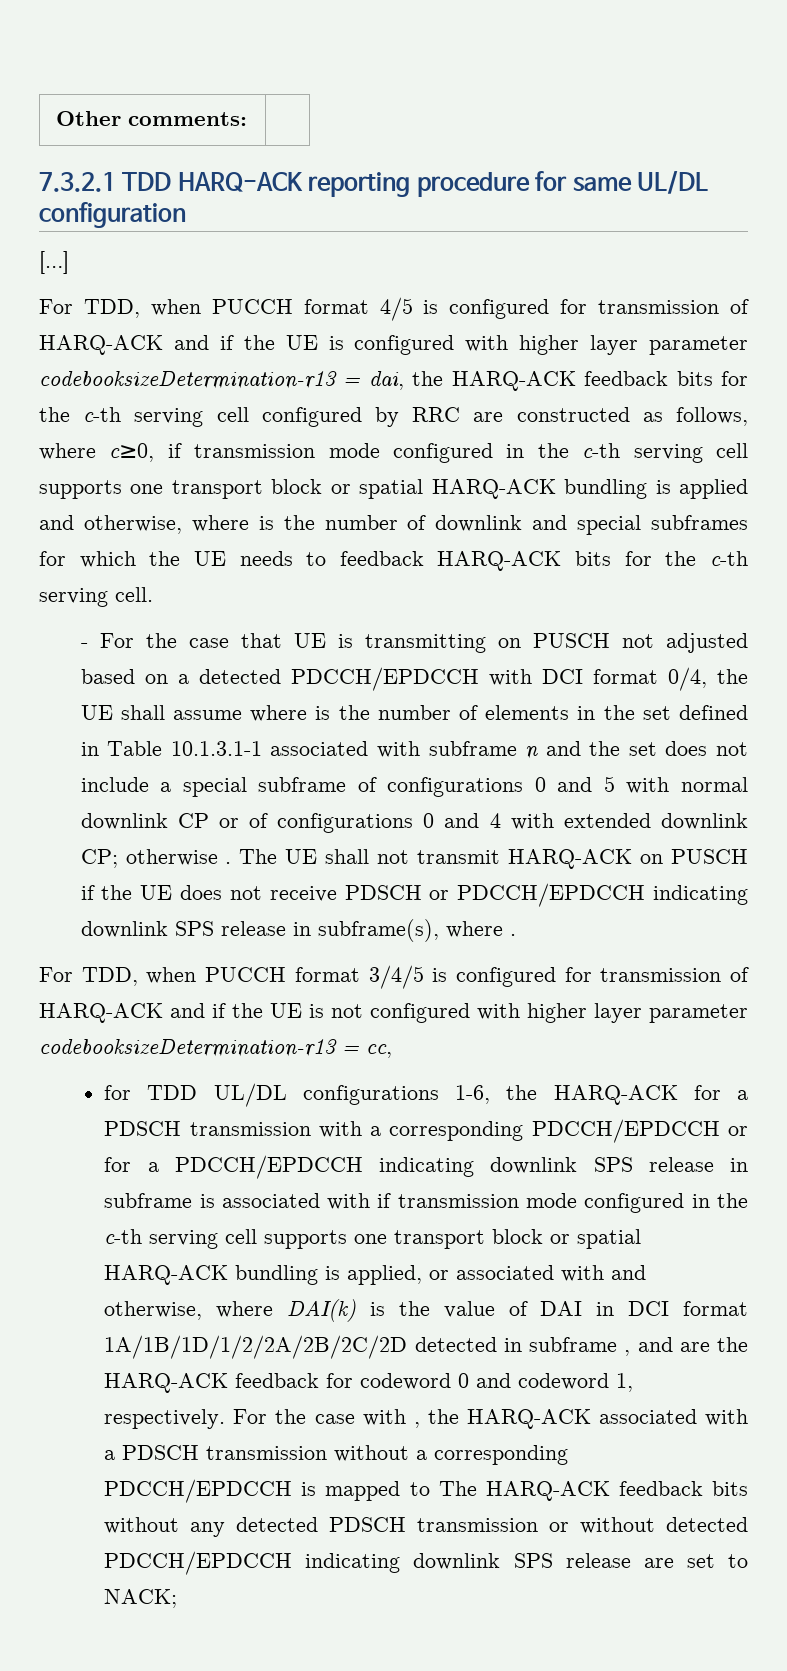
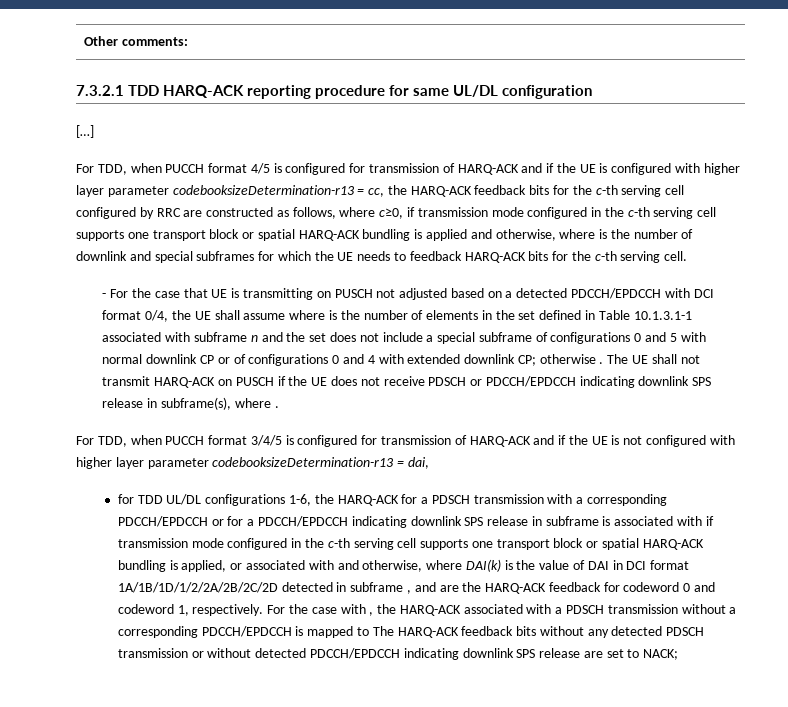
[368,371,404,390] dai, -> [368,188,385,197] cc,
[366,1044,392,1058] cc, -> [407,457,429,469] dai,

